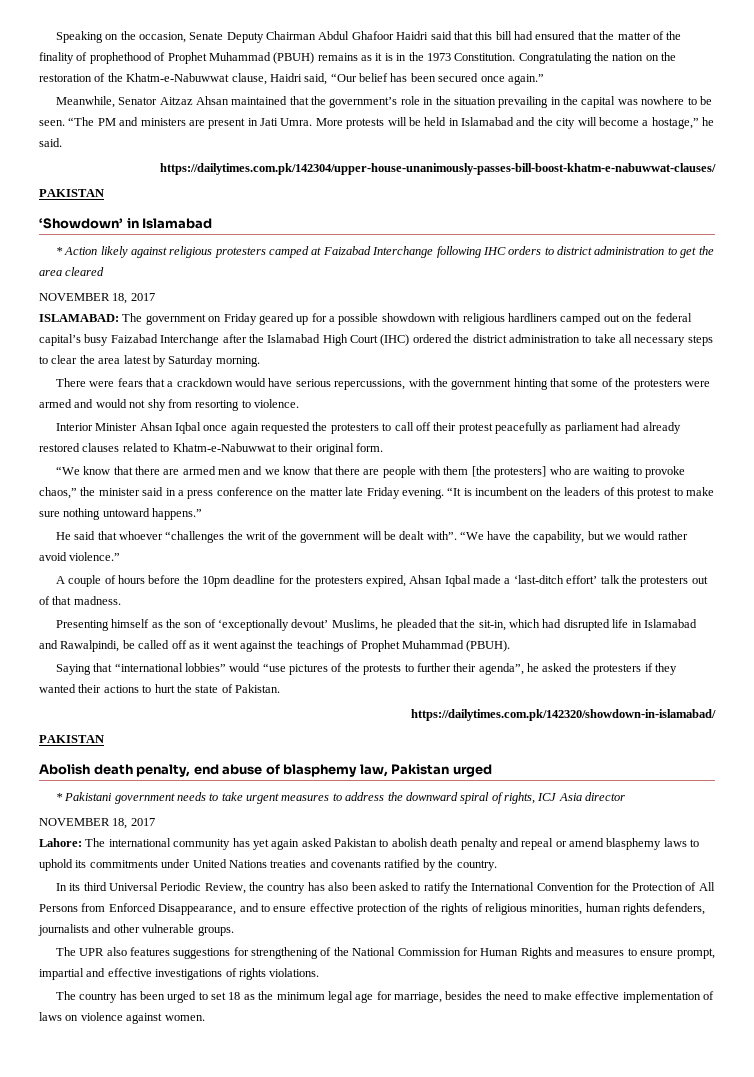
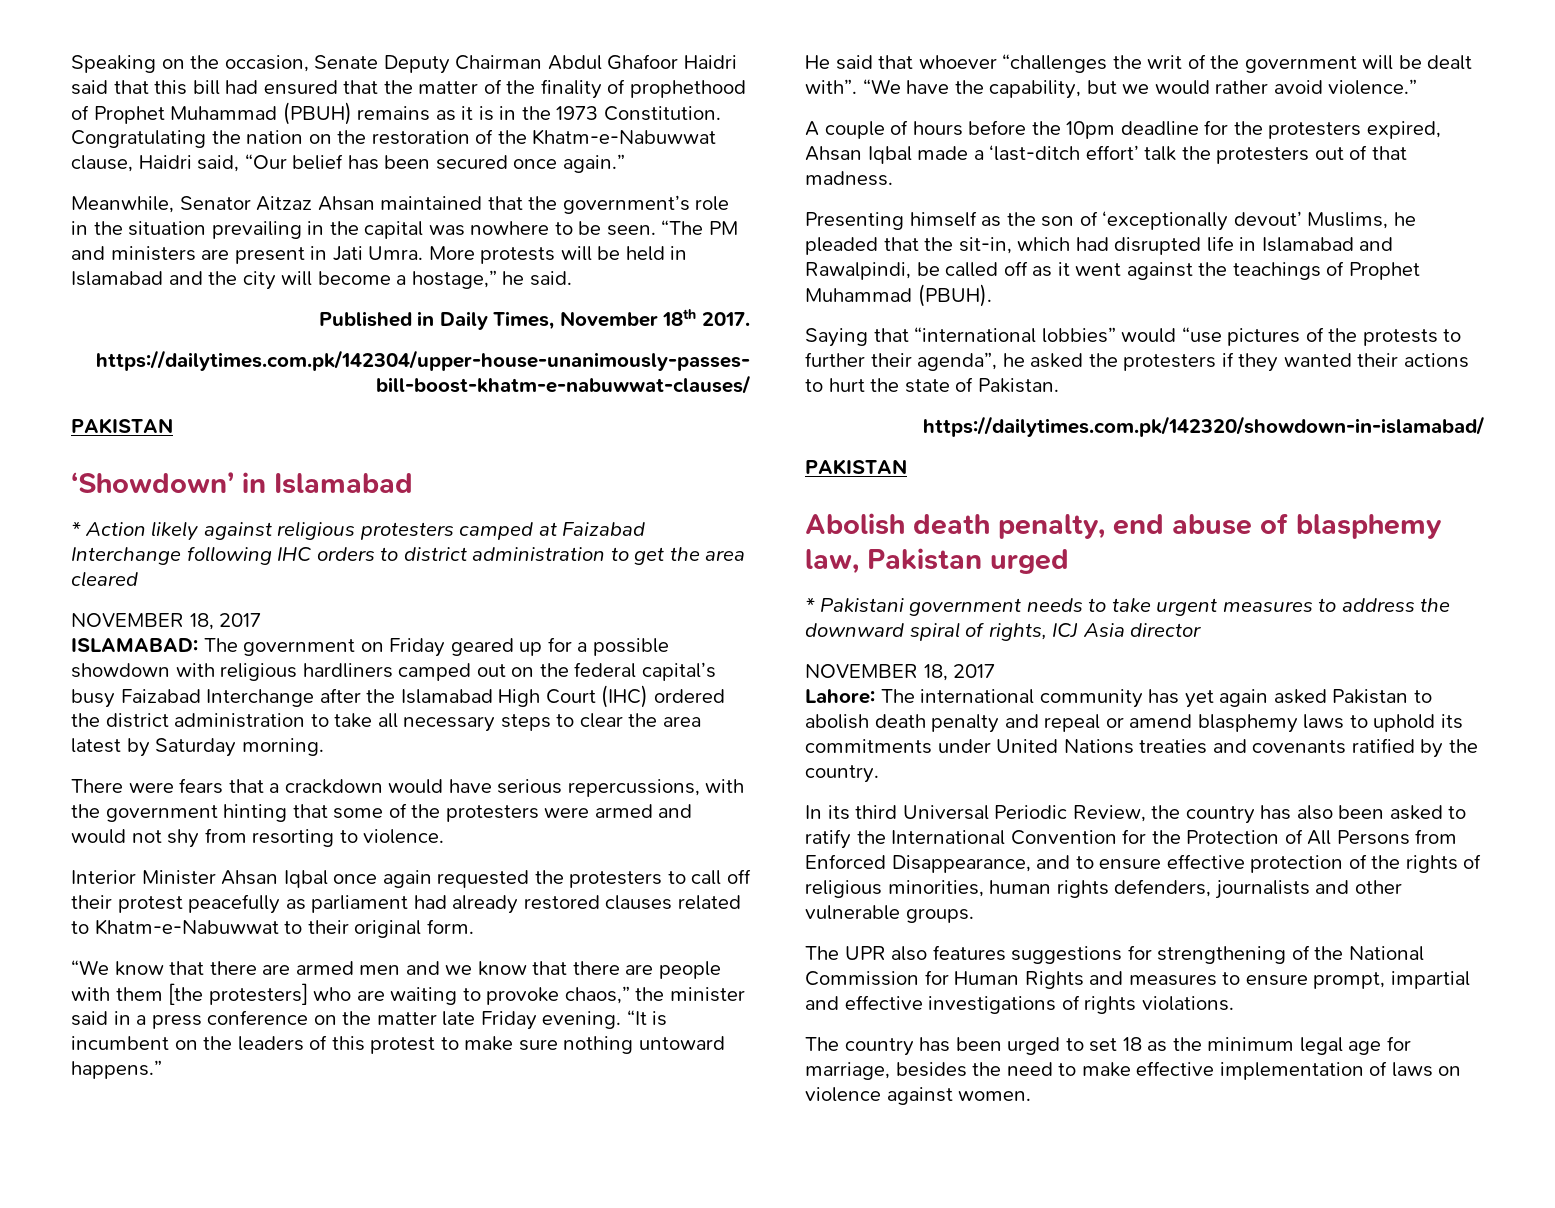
(62, 142) none -> [318,309,750,330] // Published in Daily Times, November 18th 2017.

